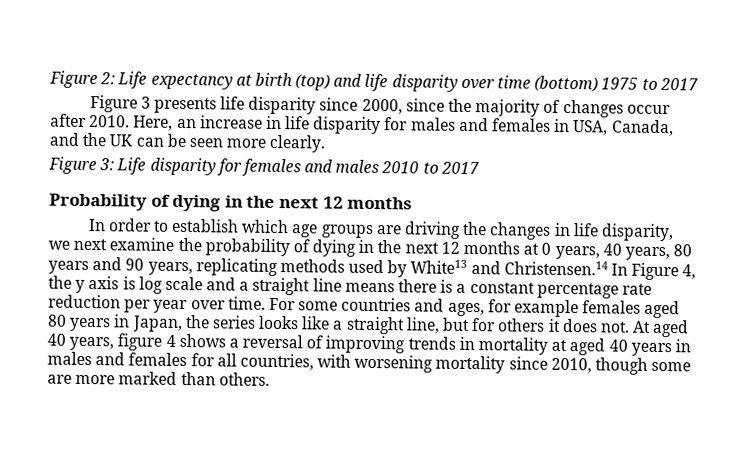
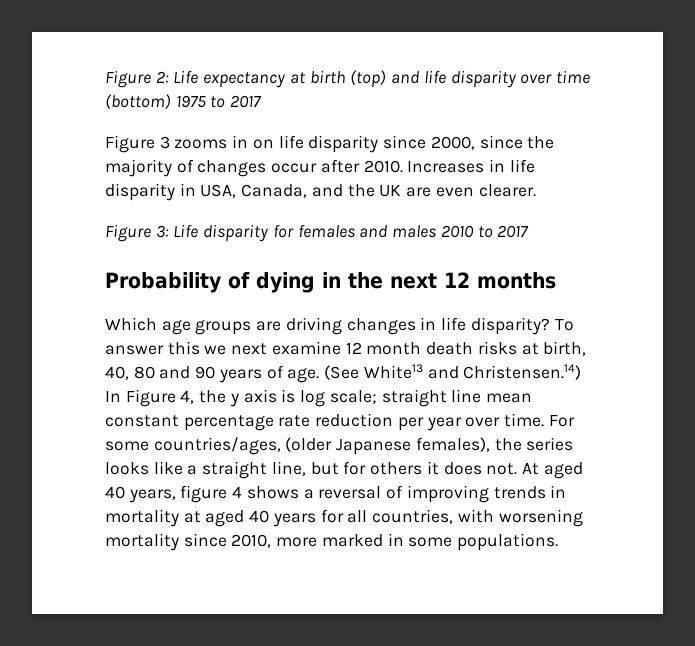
[153,97,217,114] presents -> [174,135,274,149] zooms in on
[133,115,552,135] Here, an increase in life disparity for males and females -> [407,159,535,173] [105,183,175,201] Increases in life disparity
[135,133,327,153] can be seen more clearly. -> [406,184,536,197] are even clearer.
[88,218,290,234] In order to establish which -> [105,317,157,331] Which
[462,221,488,236] the -> (342, 326) none
[600,223,674,242] [48,237,693,261] [48,257,408,278] disparity, we next examine the probability of dying in the next 12 months at 0 years, 40 years, 80 years and 90 years, replicating methods used by -> [470,317,574,335] [105,341,587,356] [105,365,360,383] disparity? To answer this we next examine 12 month death risks at birth, 40, 80 and 90 years of age. (See
[503,260,608,276] Christensen.14 -> [463,364,582,380] Christensen.14)
[164,276,467,296] scale and a straight line means there is a -> [329,389,532,407] scale; straight line mean
[341,297,681,319] [48,314,183,332] countries and ages, for example females aged 80 years in Japan, -> [153,437,490,455] countries/ages, (older Japanese females),
[674,339,691,353] [47,351,188,367] in males and females -> (316, 520) none
[595,357,692,375] [47,371,270,386] though some are more marked than others. -> [276,533,559,551] more marked in some populations.

